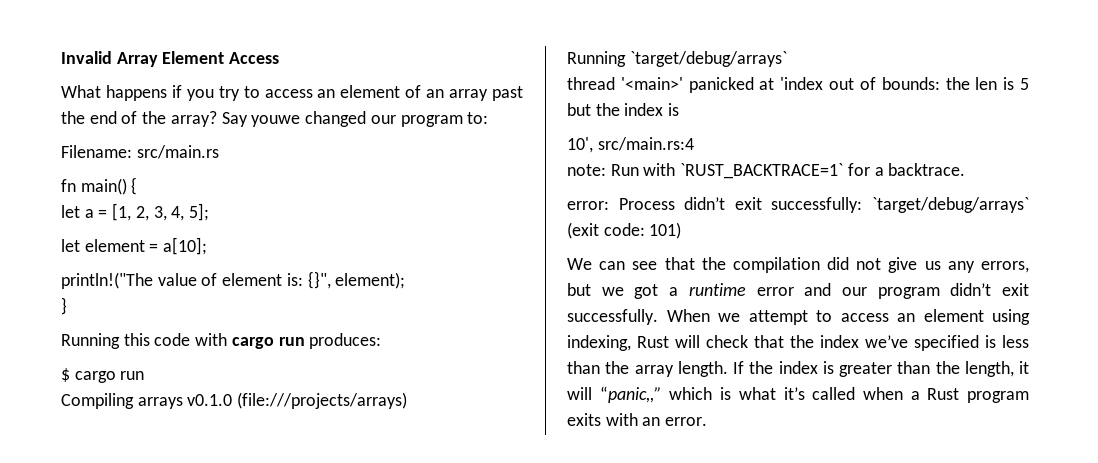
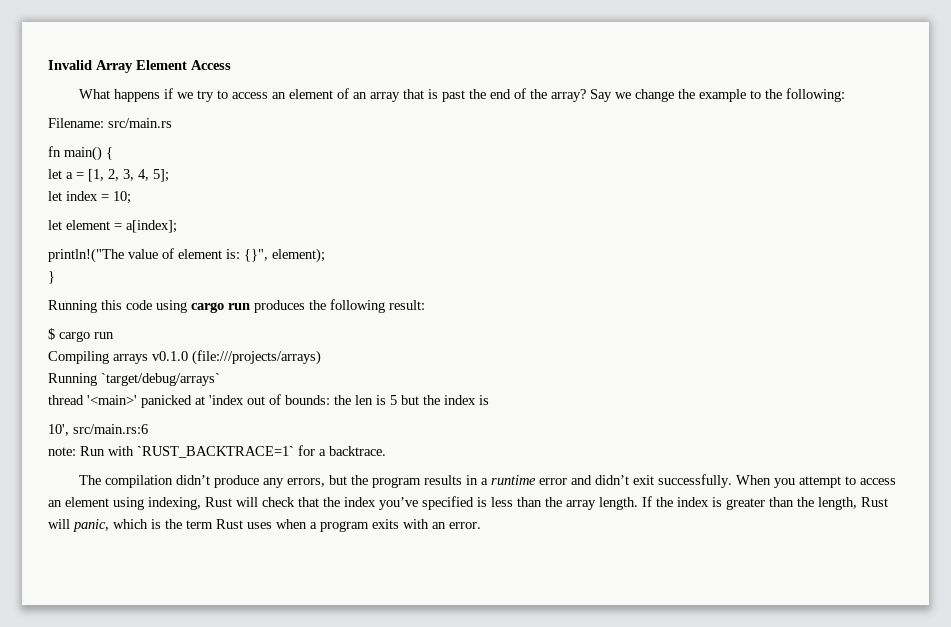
[186,89,214,101] you -> [177,92,194,99] we
(489, 95) none -> [403,89,439,99] that is
[251,111,489,127] youwe changed our program to: -> [615,88,846,102] we change the example to the following:
(210, 212) none -> [48,191,131,204] // let index = 10;
[163,237,208,255] a[10]; -> [126,220,177,233] a[index];
[195,333,382,349] with cargo run produces: -> [156,299,425,313] using cargo run produces the following result:
[597,137,694,151] src/main.rs:4 -> [73,424,148,434] src/main.rs:6
[567,197,1029,213] [567,222,682,239] [567,257,1029,273] [567,283,659,299] error: Process didn’t exit successfully: `target/debug/arrays` (exit code: 101) // We can see that the compilation did not give us any errors, but we got -> [79,475,479,488] The compilation didn’t produce any errors, but the program results in
[841,287,940,299] our program -> (593, 480) none
[718,313,740,322] we -> [774,478,796,488] you
[865,335,908,348] we’ve -> [379,497,418,510] you’ve
[1019,361,1029,374] [567,386,856,403] it will “panic,,” which is what it’s called -> [861,497,888,507] [48,519,272,532] Rust will panic, which is the term Rust uses
[927,388,960,400] Rust -> (317, 525) none

